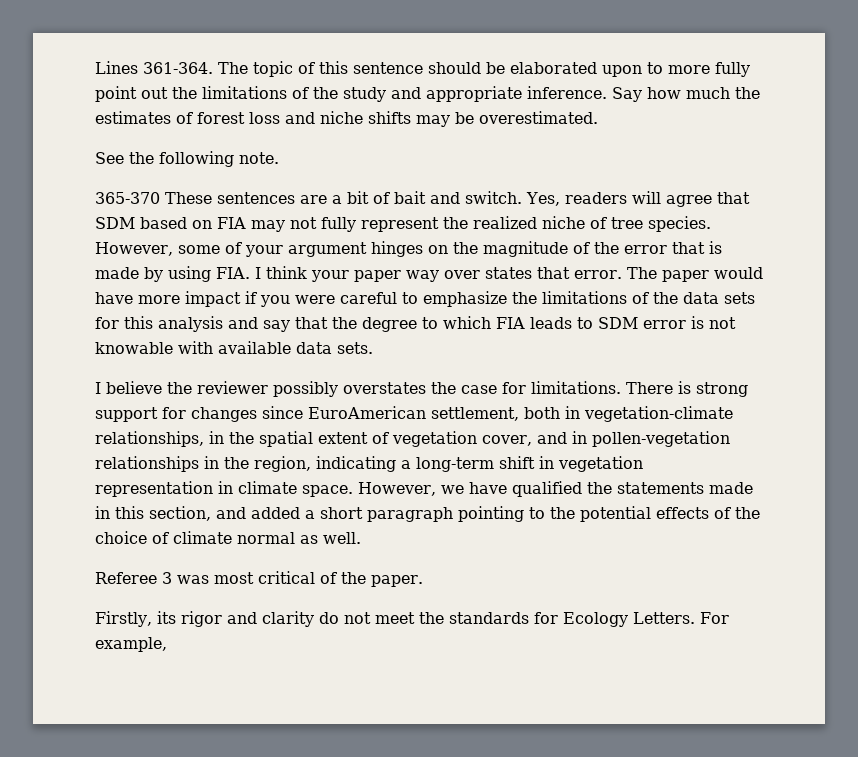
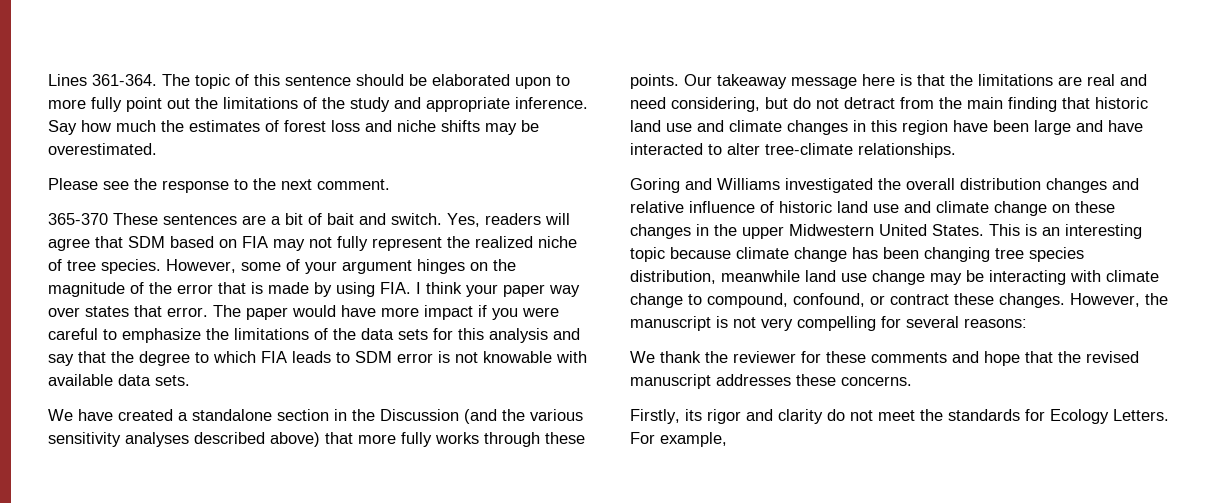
[95,151,279,167] See the following note. -> [48,178,390,193] Please see the response to the next comment.
[95,381,748,397] [95,406,733,422] [95,431,730,447] [95,456,643,472] [95,481,753,497] [95,506,760,522] [95,531,361,544] [95,571,423,587] I believe the reviewer possibly overstates the case for limitations. There is strong support for changes since EuroAmerican settlement, both in vegetation-climate relationships, in the spatial extent of vegetation cover, and in pollen-vegetation relationships in the region, indicating a long-term shift in vegetation representation in climate space. However, we have qualified the statements made in this section, and added a short paragraph pointing to the potential effects of the choice of climate normal as well. // Referee 3 was most critical of the paper. -> [48,409,583,424] [48,432,585,447] [630,74,1147,89] [630,97,1148,112] [630,120,1143,135] [630,143,956,158] [630,178,1139,193] [630,201,1115,216] [630,224,1142,239] [630,247,1084,262] [630,270,1159,285] [630,293,1168,308] [630,316,1027,331] [630,351,1139,366] [630,374,912,389] We have created a standalone section in the Discussion (and the various sensitivity analyses described above) that more fully works through these points. Our takeaway message here is that the limitations are real and need considering, but do not detract from the main finding that historic land use and climate changes in this region have been large and have interacted to alter tree-climate relationships. // Goring and Williams investigated the overall distribution changes and relative influence of historic land use and climate change on these changes in the upper Midwestern United States. This is an interesting topic because climate change has been changing tree species distribution, meanwhile land use change may be interacting with climate change to compound, confound, or contract these changes. However, the manuscript is not very compelling for several reasons: // We thank the reviewer for these comments and hope that the revised manuscript addresses these concerns.

